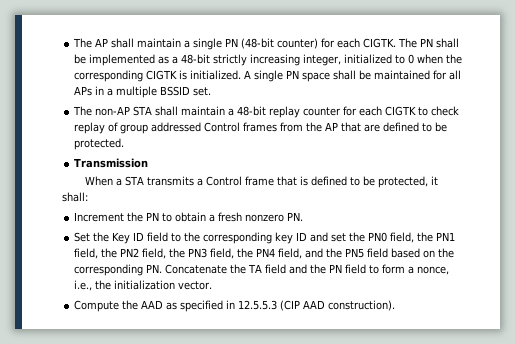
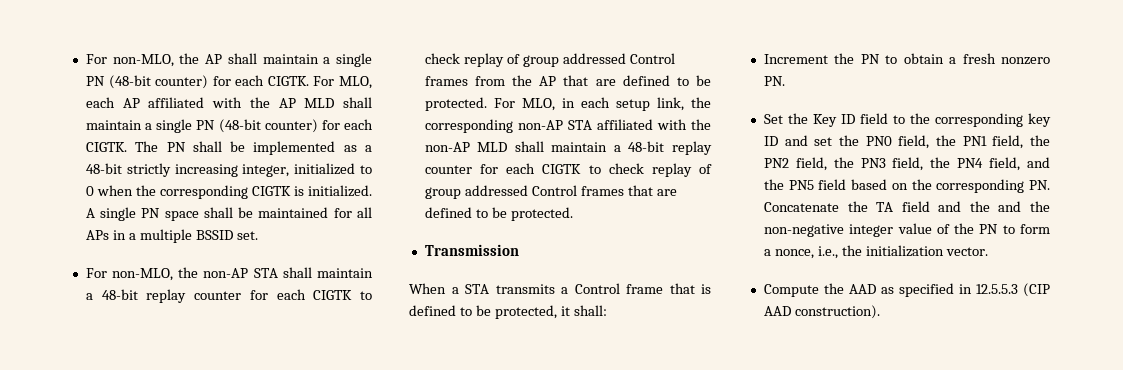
[73,38,93,48] The -> [85,53,200,67] For non-MLO, the
(397, 43) none -> [313,76,372,89] [85,97,372,108] [85,119,373,133] [85,142,127,152] For MLO, each AP affiliated with the AP MLD shall maintain a single PN (48-bit counter) for each CIGTK.
[73,106,93,116] The -> [85,267,199,281] For non-MLO, the
(125, 144) none -> [493,97,711,111] [424,119,711,133] [424,141,712,155] [424,163,712,177] [424,185,677,199] [424,207,573,221] For MLO, in each setup link, the corresponding non-AP STA affiliated with the non-AP MLD shall maintain a 48-bit replay counter for each CIGTK to check replay of group addressed Control frames that are defined to be protected.
[329,264,367,274] PN field -> [998,201,1050,212] [763,223,999,237] and the non-negative integer value of the PN

